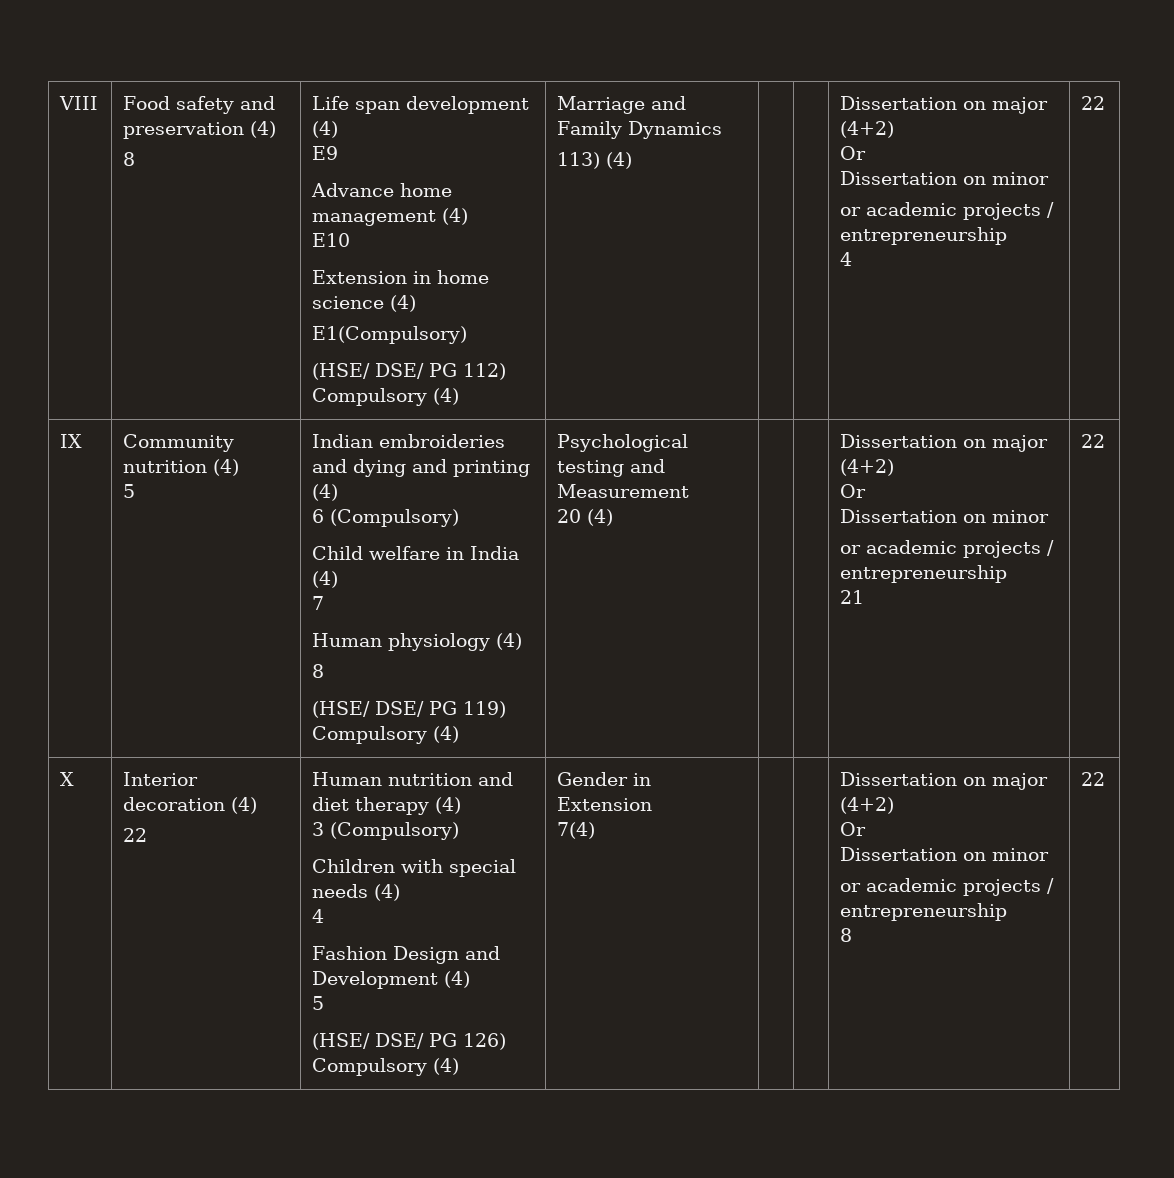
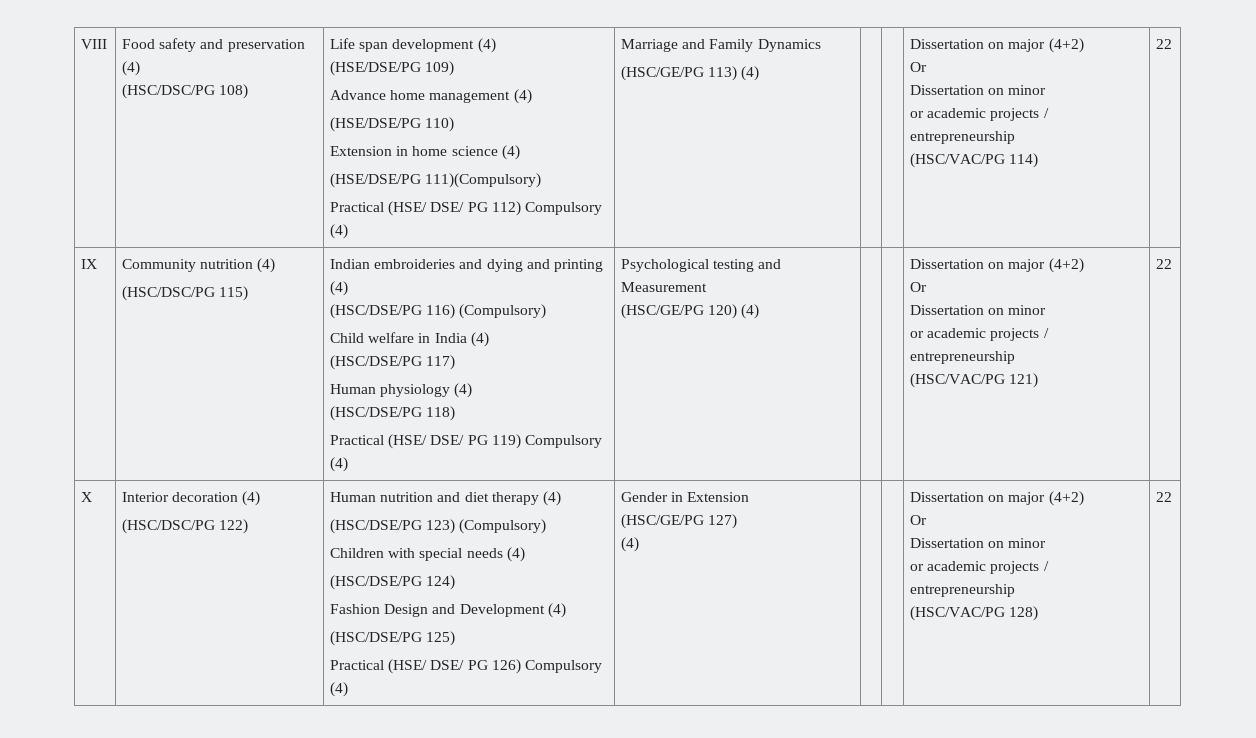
[123,152,136,166] 8 -> [122,84,249,99] (HSC/DSC/PG 108)
[312,146,339,160] E9 -> [330,61,455,76] (HSE/DSE/PG 109)
[312,233,351,247] E10 -> [330,117,455,132] (HSE/DSE/PG 110)
[312,326,468,344] E1(Compulsory) // -> [330,173,542,188] [330,202,385,212] (HSE/DSE/PG 111)(Compulsory) // Practical
(723, 130) none -> [621,66,705,81] (HSC/GE/PG
[840,252,853,266] 4 -> [910,153,1039,168] (HSC/VAC/PG 114)
[123,484,136,498] 5 -> [122,286,249,301] (HSC/DSC/PG 115)
[312,509,325,523] 6 -> [330,304,456,319] (HSC/DSE/PG 116)
[312,596,325,610] 7 -> [330,355,456,370] (HSC/DSE/PG 117)
[312,664,325,678] 8 // -> [330,406,456,421] [330,435,385,445] (HSC/DSE/PG 118) // Practical
[557,509,582,523] 20 -> [621,304,738,319] (HSC/GE/PG 120)
[840,590,865,604] 21 -> [910,373,1039,388] (HSC/VAC/PG 121)
[123,828,148,842] 22 -> [122,519,249,534] (HSC/DSC/PG 122)
[312,822,325,836] 3 -> [330,519,456,534] (HSC/DSE/PG 123)
[312,909,325,923] 4 -> [330,575,456,590] (HSC/DSE/PG 124)
[312,996,325,1010] 5 // -> [330,631,456,646] [330,660,385,670] (HSC/DSE/PG 125) // Practical
[557,822,596,839] 7(4) -> [621,514,738,529] [621,537,640,552] (HSC/GE/PG 127) // (4)
[840,928,853,942] 8 -> [910,606,1039,621] (HSC/VAC/PG 128)

